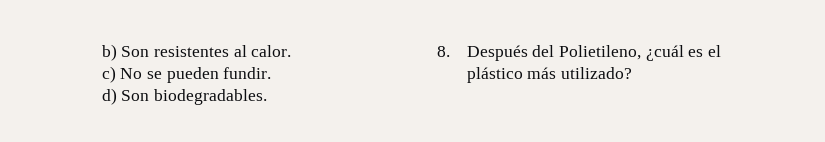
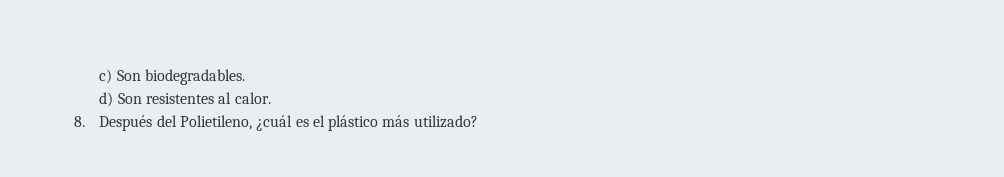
[101,44,117,61] b) -> [99,69,245,85] [99,92,114,107] c) Son biodegradables. // d)
[101,66,272,83] [101,88,267,105] // c) No se pueden fundir. // d) Son biodegradables. -> (271, 98) none

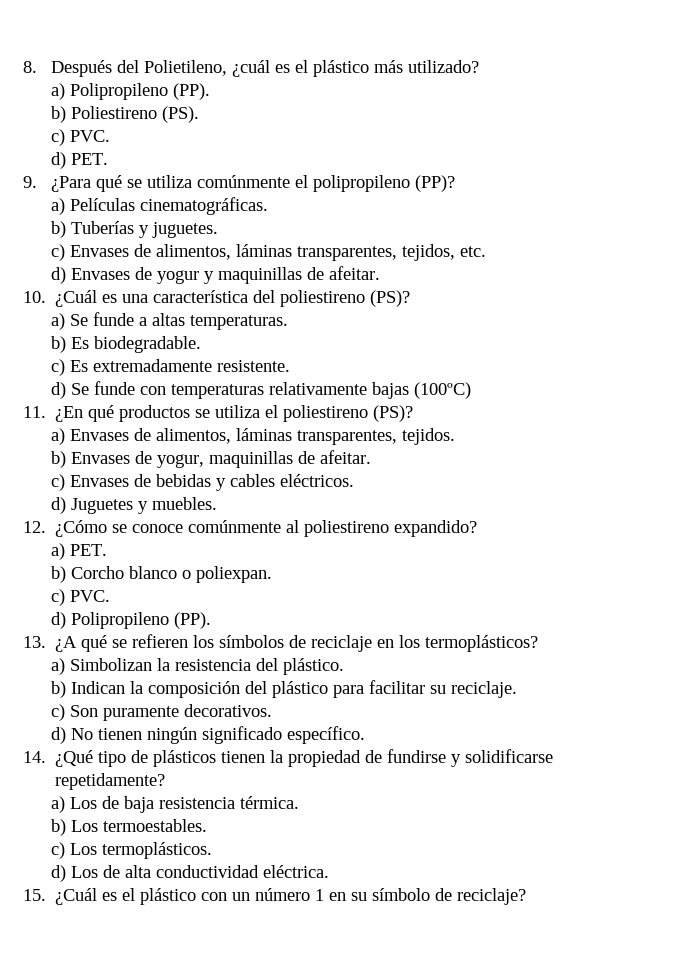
[99,69,245,85] [99,92,271,107] c) Son biodegradables. // d) Son resistentes al calor. // -> (23, 67) none
(478, 121) none -> [51,83,211,100] [51,106,200,123] [51,129,111,146] [51,152,109,169] [23,175,456,192] [51,197,269,215] [51,221,219,238] [51,244,487,261] [51,266,381,284] [23,290,411,307] [51,312,289,330] [51,336,202,353] [51,359,291,376] [51,381,472,399] [23,405,414,422] [51,428,456,445] [51,450,372,468] [51,474,355,491] [51,497,218,514] [23,520,478,537] [51,543,108,560] [51,566,273,583] [51,589,111,606] [51,612,212,629] [23,634,539,652] [51,658,345,675] [51,680,518,698] [51,704,273,721] [51,726,366,744] [23,749,554,767] [55,773,166,790] [51,796,300,813] [51,819,208,836] [51,842,213,859] [51,865,330,882] [23,888,527,905] // a) Polipropileno (PP). // b) Poliestireno (PS). // c) PVC. // d) PET. // 9. ¿Para qué se utiliza comúnmente el polipropileno (PP)? // a) Películas cinematográficas. // b) Tuberías y juguetes. // c) Envases de alimentos, láminas transparentes, tejidos, etc. // d) Envases de yogur y maquinillas de afeitar. // 10. ¿Cuál es una característica del poliestireno (PS)? // a) Se funde a altas temperaturas. // b) Es biodegradable. // c) Es extremadamente resistente. // d) Se funde con temperaturas relativamente bajas (100ºC) // 11. ¿En qué productos se utiliza el poliestireno (PS)? // a) Envases de alimentos, láminas transparentes, tejidos. // b) Envases de yogur, maquinillas de afeitar. // c) Envases de bebidas y cables eléctricos. // d) Juguetes y muebles. // 12. ¿Cómo se conoce comúnmente al poliestireno expandido? // a) PET. // b) Corcho blanco o poliexpan. // c) PVC. // d) Polipropileno (PP). // 13. ¿A qué se refieren los símbolos de reciclaje en los termoplásticos? // a) Simbolizan la resistencia del plástico. // b) Indican la composición del plástico para facilitar su reciclaje. // c) Son puramente decorativos. // d) No tienen ningún significado específico. // 14. ¿Qué tipo de plásticos tienen la propiedad de fundirse y solidificarse repetidamente? // a) Los de baja resistencia térmica. // b) Los termoestables. // c) Los termoplásticos. // d) Los de alta conductividad eléctrica. // 15. ¿Cuál es el plástico con un número 1 en su símbolo de reciclaje?

